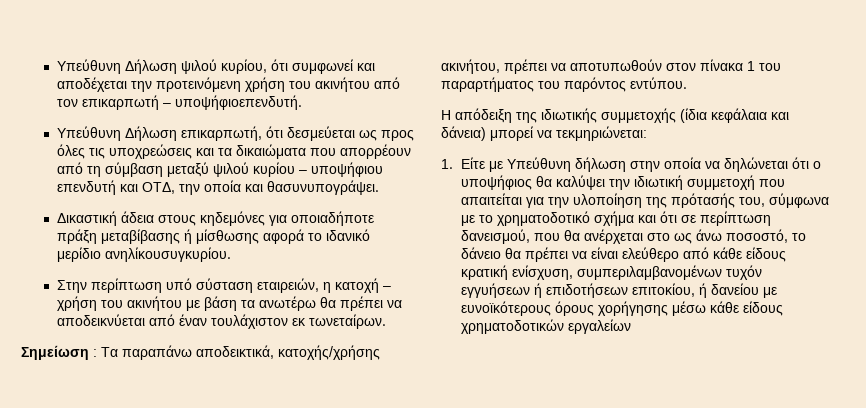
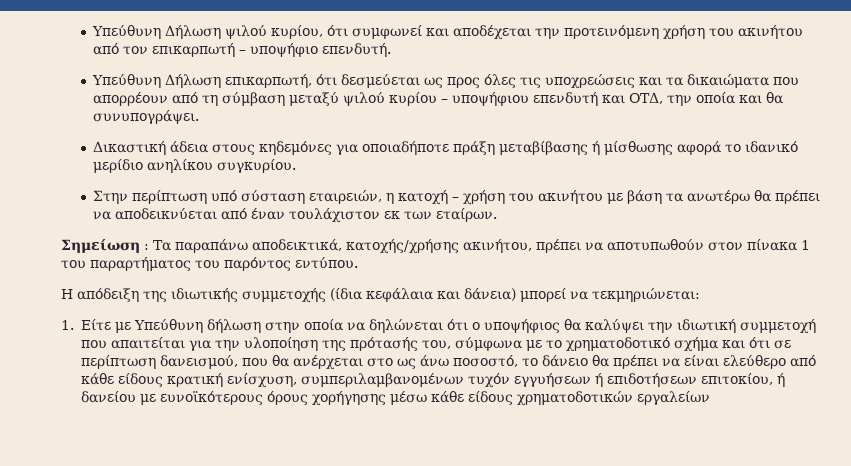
[174,95,302,110] υποψήφιοεπενδυτή. -> [250,43,392,57] υποψήφιο επενδυτή.
[266,180,379,195] θασυνυπογράψει. -> [766,92,785,104] [93,110,200,124] θα συνυπογράψει.
[104,247,231,262] ανηλίκουσυγκυρίου. -> [147,159,297,173] ανηλίκου συγκυρίου.
[308,314,386,329] τωνεταίρων. -> [404,208,498,222] των εταίρων.

